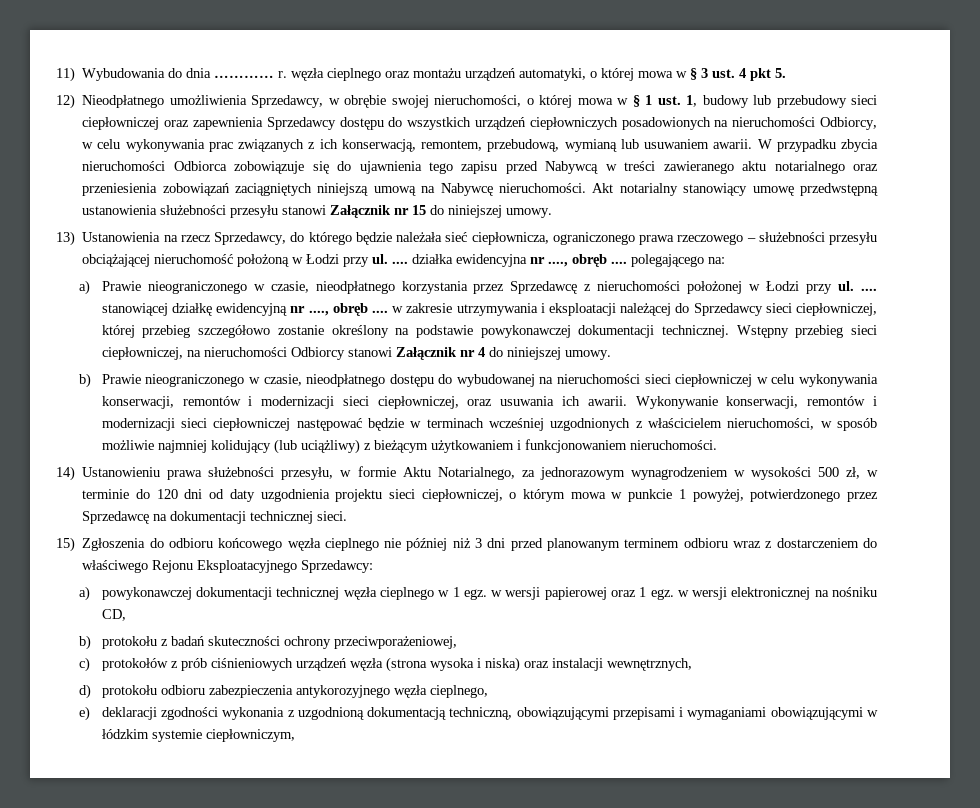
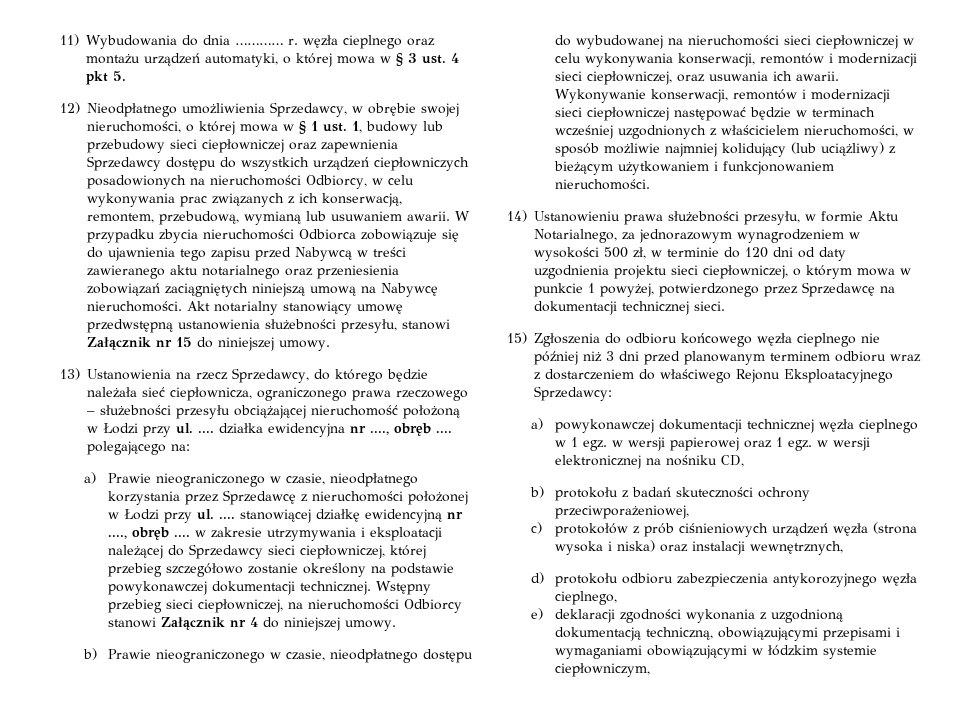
[230,205,279,218] przesyłu -> [341,319,397,333] przesyłu,

